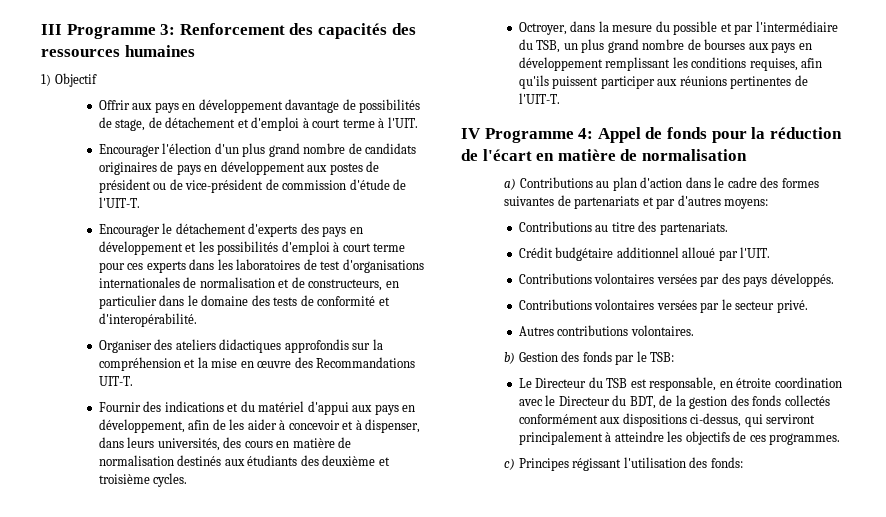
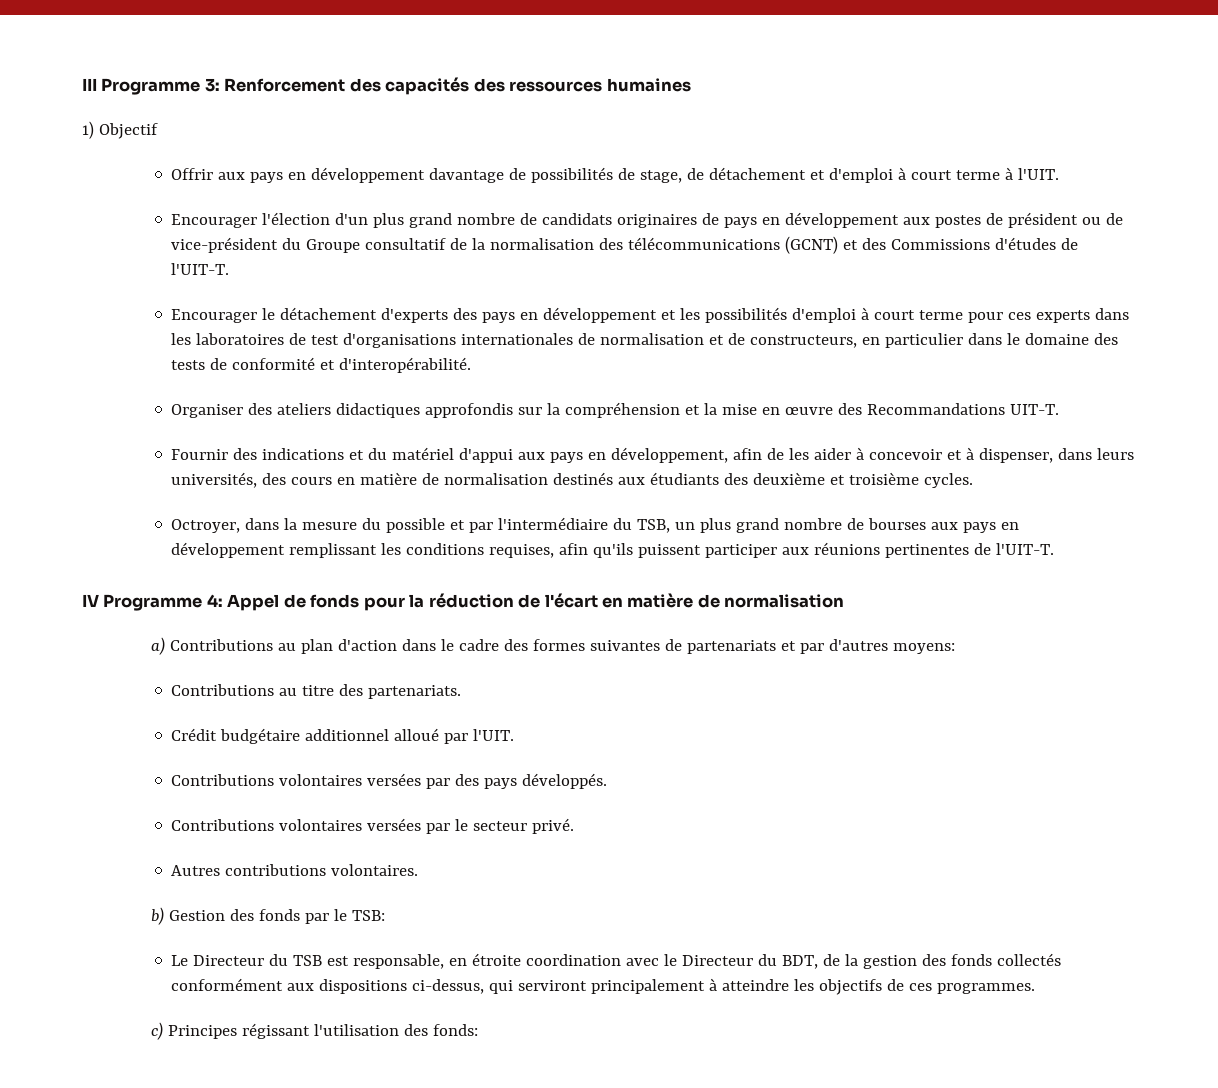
[265,179,390,190] de commission d'étude -> [282,236,1057,254] du Groupe consultatif de la normalisation des télécommunications (GCNT) et des Commissions d'études

